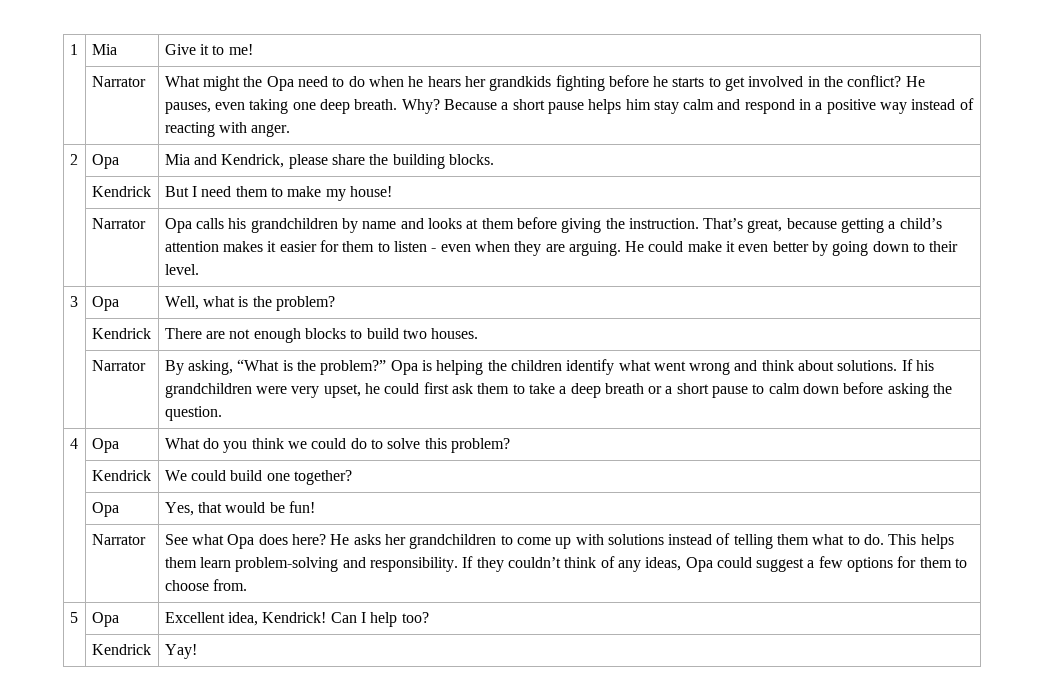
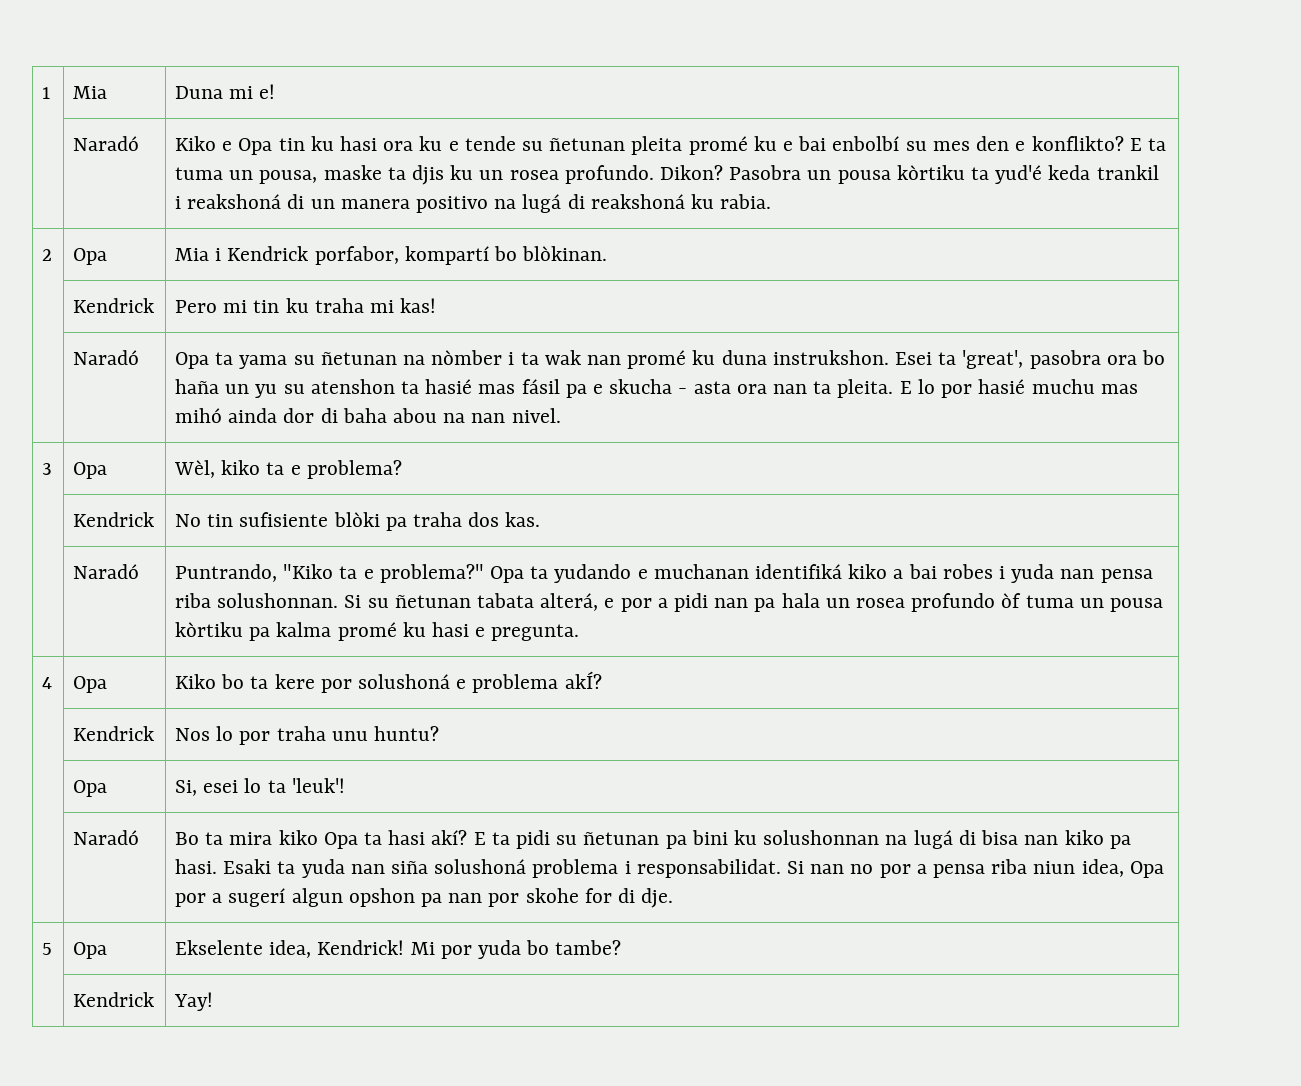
[164,44,253,55] [91,76,146,87] [164,75,925,91] [164,98,974,114] [164,122,291,137] [69,154,78,165] [91,154,119,169] [164,154,494,169] [91,186,151,197] [164,186,392,201] [91,218,146,229] [164,217,942,233] [164,240,959,256] [164,264,199,275] [69,296,78,307] [91,296,119,311] [164,296,335,311] [91,328,151,339] [164,328,479,343] [91,360,146,371] [164,359,935,375] [164,382,953,398] [164,406,222,421] [69,438,78,449] [91,438,119,453] [164,438,510,453] [91,470,151,481] [164,470,352,485] [91,502,119,517] [164,501,315,516] [91,534,146,545] [164,533,954,549] [164,556,968,572] [164,579,247,591] Give it to me! // | Narrator | What might the Opa need to do when he hears her grandkids fighting before he starts to get involved in the conflict? He pauses, even taking one deep breath. Why? Because a short pause helps him stay calm and respond in a positive way instead of reacting with anger. // 2 | Opa | Mia and Kendrick, please share the building blocks. // | Kendrick | But I need them to make my house! // | Narrator | Opa calls his grandchildren by name and looks at them before giving the instruction. That’s great, because getting a child’s attention makes it easier for them to listen - even when they are arguing. He could make it even better by going down to their level. // 3 | Opa | Well, what is the problem? // | Kendrick | There are not enough blocks to build two houses. // | Narrator | By asking, “What is the problem?” Opa is helping the children identify what went wrong and think about solutions. If his grandchildren were very upset, he could first ask them to take a deep breath or a short pause to calm down before asking the question. // 4 | Opa | What do you think we could do to solve this problem? // | Kendrick | We could build one together? // | Opa | Yes, that would be fun! // | Narrator | See what Opa does here? He asks her grandchildren to come up with solutions instead of telling them what to do. This helps them learn problem-solving and responsibility. If they couldn’t think of any ideas, Opa could suggest a few options for them to choose from. -> [174,84,276,99] [72,136,139,151] [174,136,1166,155] [174,165,1159,185] [174,194,772,213] [41,249,52,261] [72,248,107,265] [174,246,608,265] [72,298,154,313] [174,298,437,313] [72,350,139,365] [174,350,1166,369] [174,379,1138,398] [174,408,561,423] [41,463,52,475] [72,462,107,479] [173,460,402,479] [72,512,154,527] [174,512,541,531] [72,564,139,579] [174,564,1153,583] [174,593,1164,612] [174,622,580,641] [41,677,52,689] [72,676,107,693] [174,671,602,693] [72,726,154,741] [174,726,439,745] [72,780,107,797] [174,778,345,796] [72,830,139,845] [174,830,1131,849] [174,859,1164,878] [174,888,674,908] Duna mi e! // | Naradó | Kiko e Opa tin ku hasi ora ku e tende su ñetunan pleita promé ku e bai enbolbí su mes den e konflikto? E ta tuma un pousa, maske ta djis ku un rosea profundo. Dikon? Pasobra un pousa kòrtiku ta yud'é keda trankil i reakshoná di un manera positivo na lugá di reakshoná ku rabia. // 2 | Opa | Mia i Kendrick porfabor, kompartí bo blòkinan. // | Kendrick | Pero mi tin ku traha mi kas! // | Naradó | Opa ta yama su ñetunan na nòmber i ta wak nan promé ku duna instrukshon. Esei ta 'great', pasobra ora bo haña un yu su atenshon ta hasié mas fásil pa e skucha - asta ora nan ta pleita. E lo por hasié muchu mas mihó ainda dor di baha abou na nan nivel. // 3 | Opa | Wèl, kiko ta e problema? // | Kendrick | No tin sufisiente blòki pa traha dos kas. // | Naradó | Puntrando, "Kiko ta e problema?" Opa ta yudando e muchanan identifiká kiko a bai robes i yuda nan pensa riba solushonnan. Si su ñetunan tabata alterá, e por a pidi nan pa hala un rosea profundo òf tuma un pousa kòrtiku pa kalma promé ku hasi e pregunta. // 4 | Opa | Kiko bo ta kere por solushoná e problema akÍ? // | Kendrick | Nos lo por traha unu huntu? // | Opa | Si, esei lo ta 'leuk'! // | Naradó | Bo ta mira kiko Opa ta hasi akí? E ta pidi su ñetunan pa bini ku solushonnan na lugá di bisa nan kiko pa hasi. Esaki ta yuda nan siña solushoná problema i responsabilidat. Si nan no por a pensa riba niun idea, Opa por a sugerí algun opshon pa nan por skohe for di dje.
[164,612,225,623] Excellent -> [174,940,263,955] Ekselente
[330,612,429,627] Can I help too? -> [410,940,622,959] Mi por yuda bo tambe?

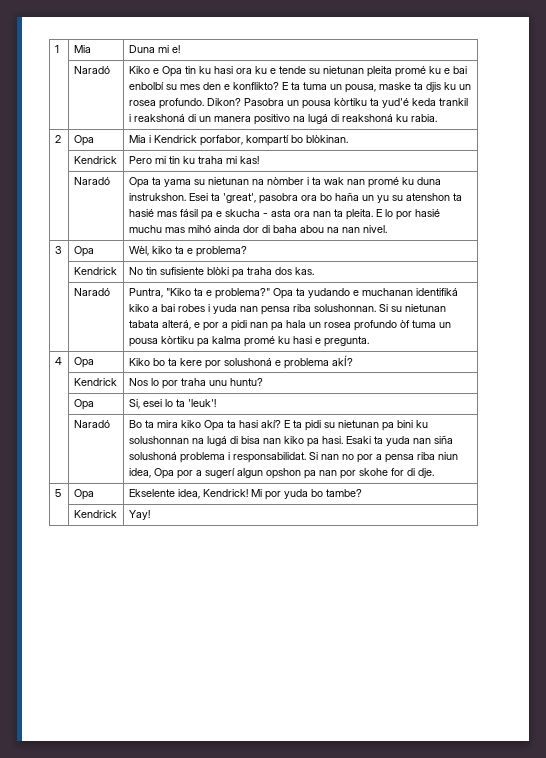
[549,138,626,151] ñetunan -> [322,66,364,74] nietunan
[320,352,397,365] ñetunan -> [207,177,249,185] nietunan
[174,564,277,582] Puntrando, -> [128,288,163,298] Puntra,
[394,595,471,608] ñetunan -> [404,304,446,312] nietunan
[583,832,660,845] ñetunan -> [337,420,379,428] nietunan

